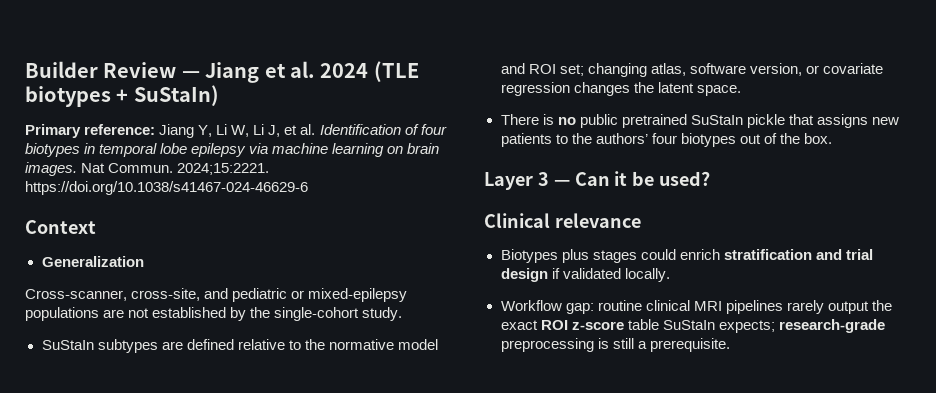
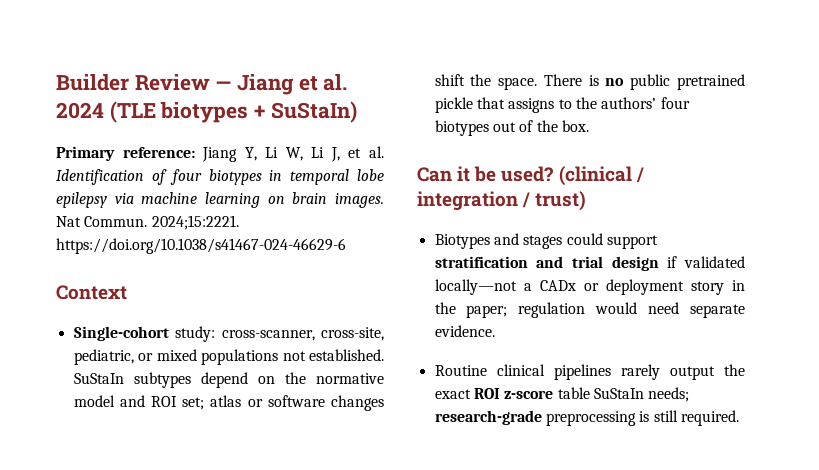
[41,256,144,267] [25,288,408,302] [25,307,403,321] [41,339,301,353] Generalization // Cross-scanner, cross-site, and pediatric or mixed-epilepsy populations are not established by the single-cohort study. // SuStaIn subtypes are defined relative to -> [73,326,384,342] [73,349,384,365] [73,372,275,388] Single-cohort study: cross-scanner, cross-site, pediatric, or mixed populations not established. SuStaIn subtypes depend on
[587,63,883,77] [500,82,694,96] changing atlas, software version, or covariate regression changes the latent -> [210,395,384,411] [434,74,492,86] atlas or software changes shift the
(741, 90) // -> (538, 83) none
[690,115,743,125] SuStaIn -> (745, 82) none
[871,117,899,125] [500,133,552,147] new patients -> (555, 105) none
[484,172,570,190] Layer 3 — -> (589, 126) none
[484,213,641,228] // Clinical relevance -> [558,166,644,186] [417,191,587,211] (clinical / integration / trust)
[561,249,589,263] plus -> [493,233,519,245] and
[679,249,720,260] enrich -> [606,235,658,249] support
[624,268,670,282] [500,300,722,314] locally. // Workflow gap: routine clinical MRI -> [434,279,745,295] [434,302,745,318] [434,325,495,337] [434,364,545,376] locally—not a CADx or deployment story in the paper; regulation would need separate evidence. // Routine clinical
[718,320,775,333] expects; -> [648,387,690,402] needs;
[637,338,730,352] a prerequisite. -> [680,410,739,426] required.

